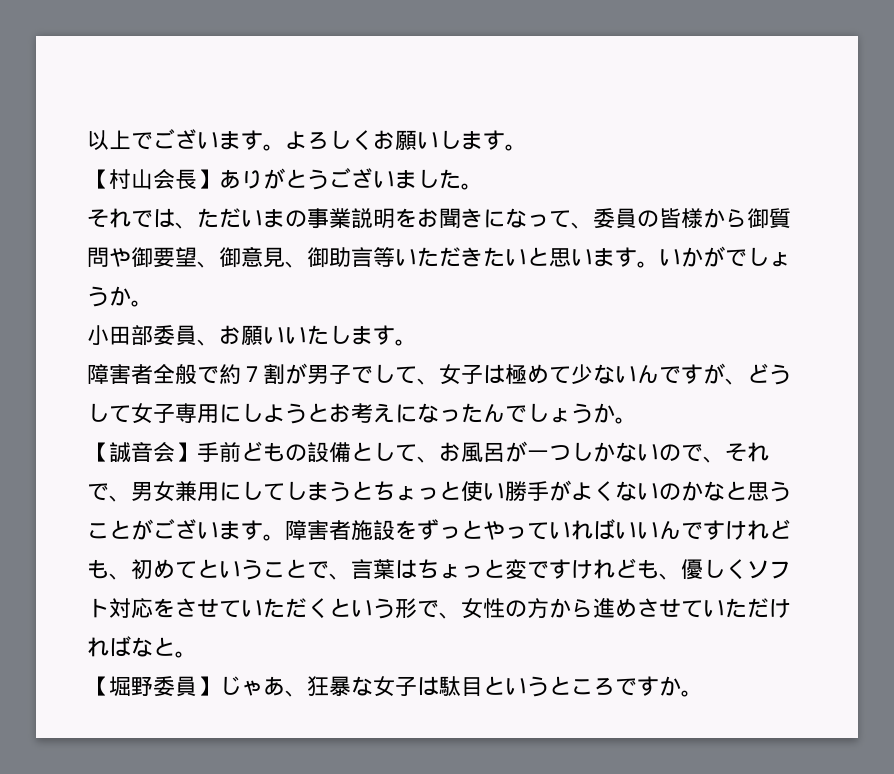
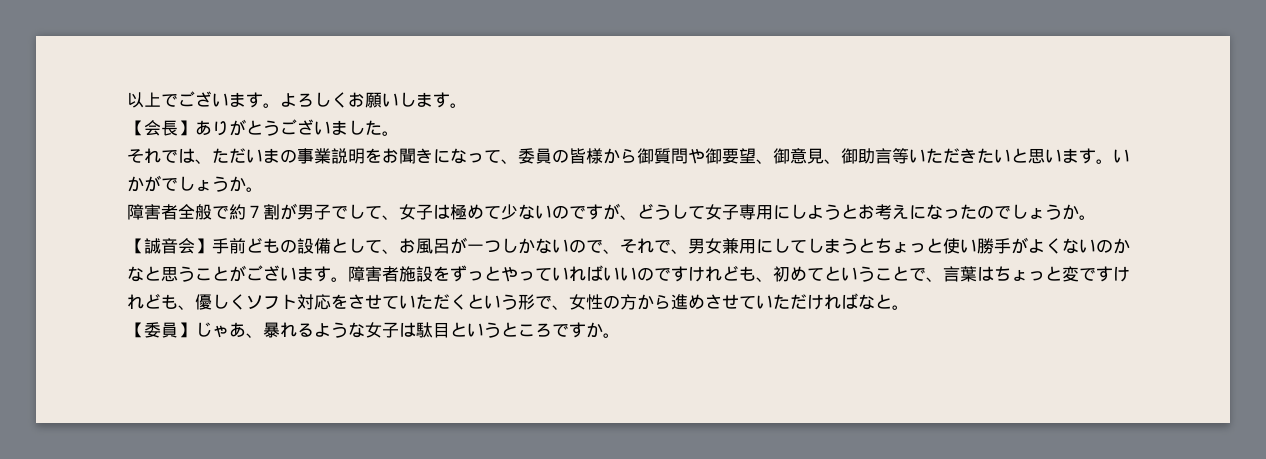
[109,169,153,190] 村山 -> (144, 128) none
[87,325,417,346] // 小田部委員、お願いいたします。 -> (263, 189) none
[637,364,659,384] ん -> [552,205,569,219] の
[483,403,505,423] ん -> [977,205,994,219] の
[659,520,681,540] ん -> [637,267,654,281] の
[109,676,153,696] 堀野 -> (144, 330) none
[307,676,351,696] 狂暴 -> [263,322,348,338] 暴れるよう

